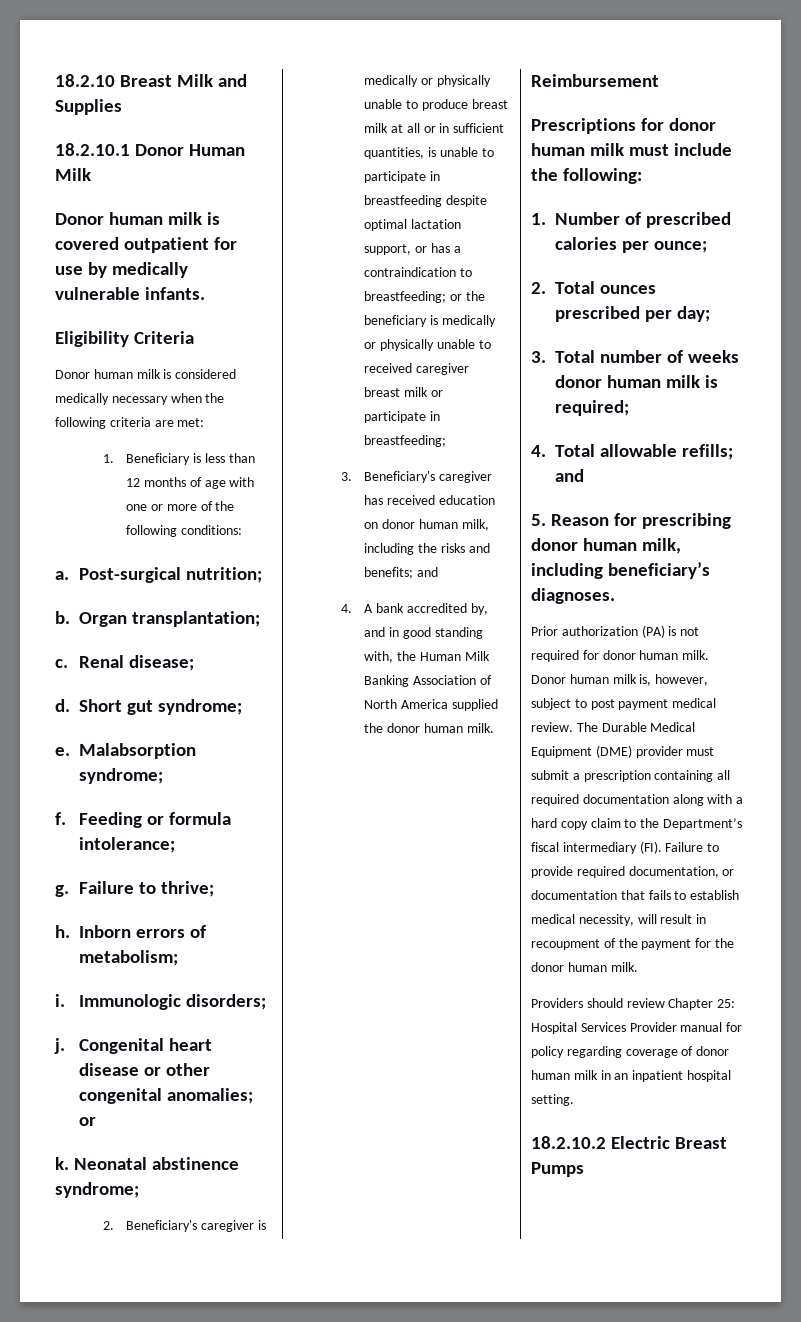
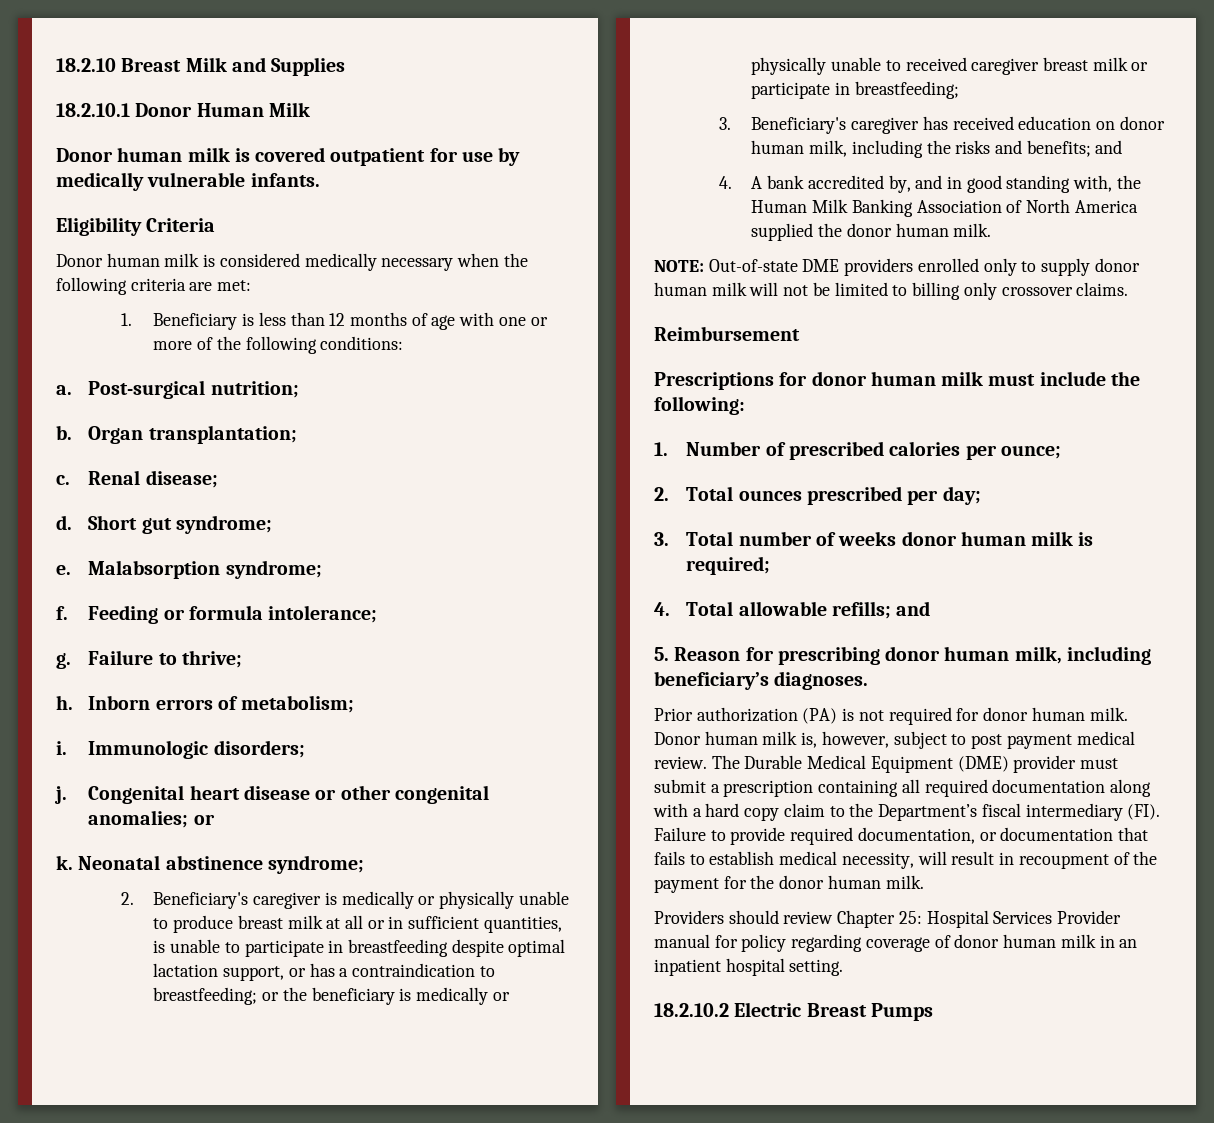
(494, 728) none -> [654,258,1140,276] [654,282,1129,300] // NOTE: Out-of-state DME providers enrolled only to supply donor human milk will not be limited to billing only crossover claims.

